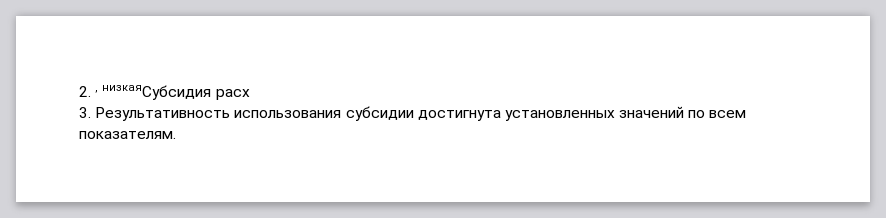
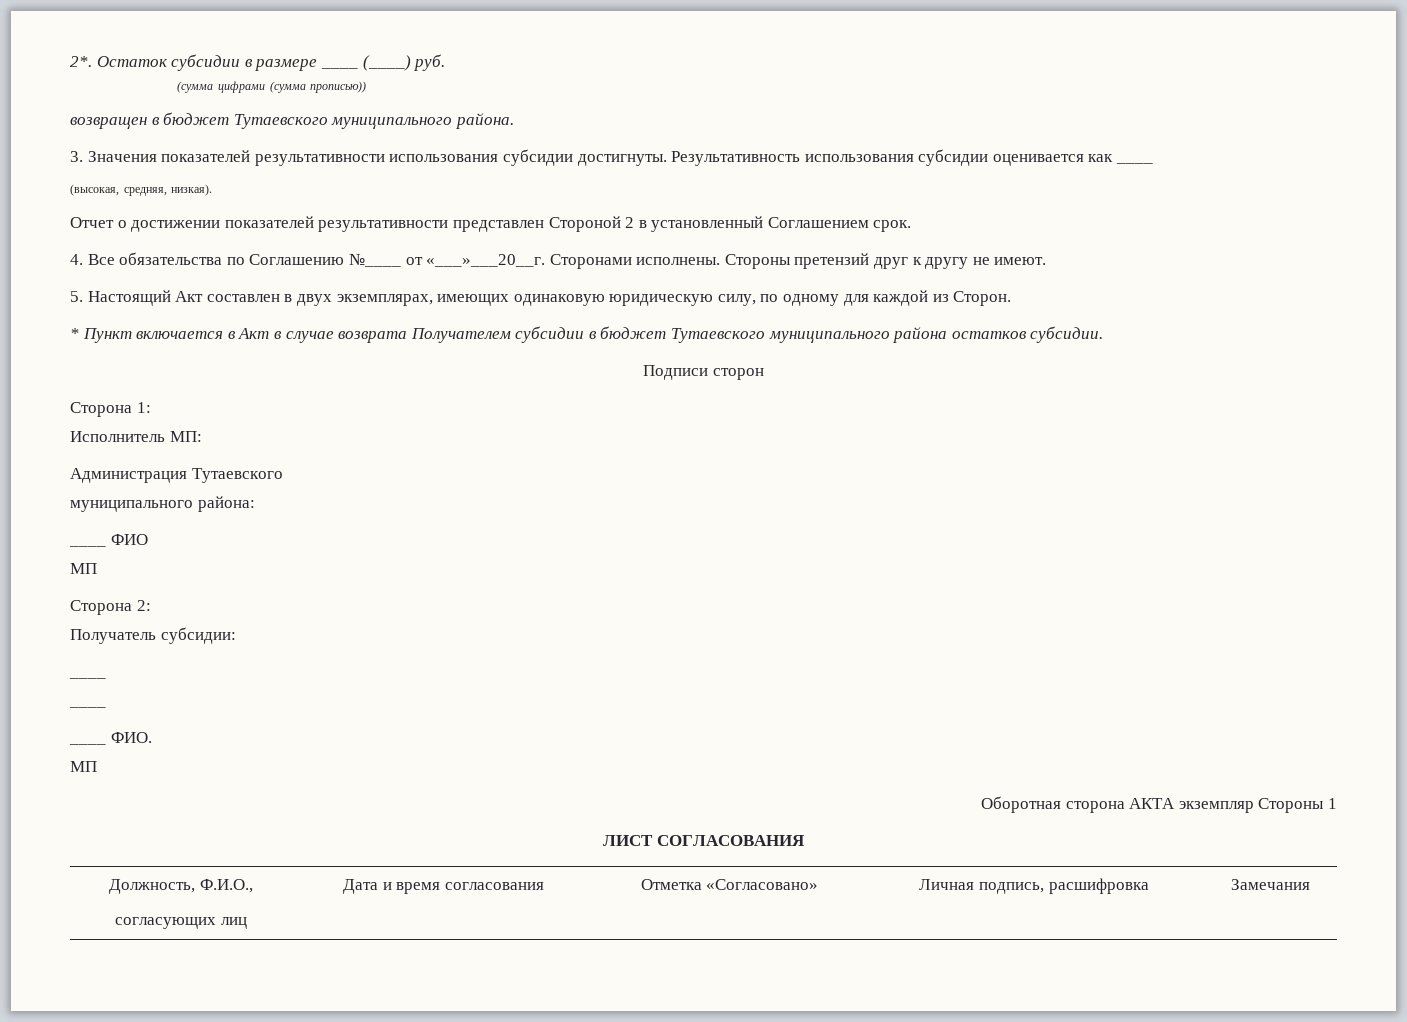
[79,85,250,100] [79,106,747,121] [79,131,176,139] 2. , низкаяСубсидия расх // 3. Результативность использования субсидии достигнута установленных значений по всем показателям. -> [70,54,446,71] [177,81,367,93] [70,112,514,129] [70,149,1114,166] [1116,162,1154,164] [70,184,213,196] [70,216,912,232] [70,252,1047,269] [70,290,1012,306] [70,326,1104,343] [643,365,764,380] [70,402,151,417] [70,431,202,442] [70,468,283,483] [70,496,255,512] [69,545,106,547] [110,534,148,545] [70,563,97,574] [70,600,151,615] [70,627,236,644] [69,677,106,679] [69,706,106,708] [69,743,106,745] [110,732,152,743] [70,761,97,772] [981,796,1337,813] [603,835,804,846] [109,879,253,894] [115,917,247,929] [343,879,544,894] [640,879,819,890] [919,878,1149,894] [1231,879,1310,890] 2*. Остаток субсидии в размере ____ (____) руб. // (сумма цифрами (сумма прописью)) // возвращен в бюджет Тутаевского муниципального района. // 3. Значения показателей результативности использования субсидии достигнуты. Результативность использования субсидии оценивается как ____ // (высокая, средняя, низкая). // Отчет о достижении показателей результативности представлен Стороной 2 в установленный Соглашением срок. // 4. Все обязательства по Соглашению №____ от «___»___20__г. Сторонами исполнены. Стороны претензий друг к другу не имеют. // 5. Настоящий Акт составлен в двух экземплярах, имеющих одинаковую юридическую силу, по одному для каждой из Сторон. // * Пункт включается в Акт в случае возврата Получателем субсидии в бюджет Тутаевского муниципального района остатков субсидии. // Подписи сторон // Сторона 1: // Исполнитель МП: // Администрация Тутаевского // муниципального района: // ____ ФИО // МП // Сторона 2: // Получатель субсидии: // ____ // ____ // ____ ФИО. // МП // Оборотная сторона АКТА экземпляр Стороны 1 // ЛИСТ СОГЛАСОВАНИЯ // Должность, Ф.И.О., // согласующих лиц | Дата и время согласования | Отметка «Согласовано» | Личная подпись, расшифровка | Замечания

